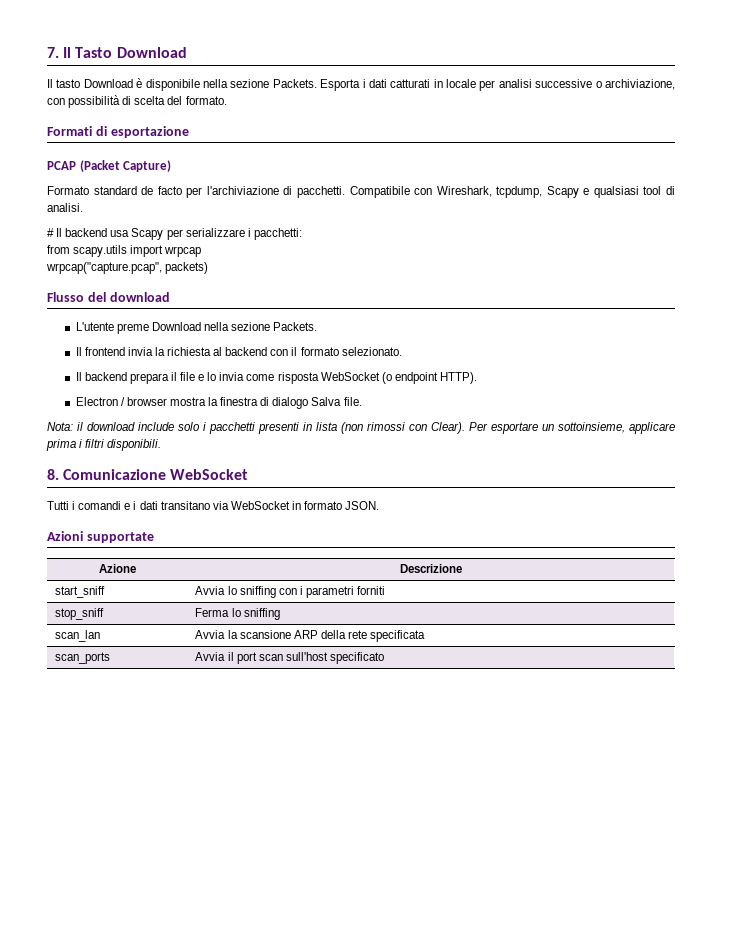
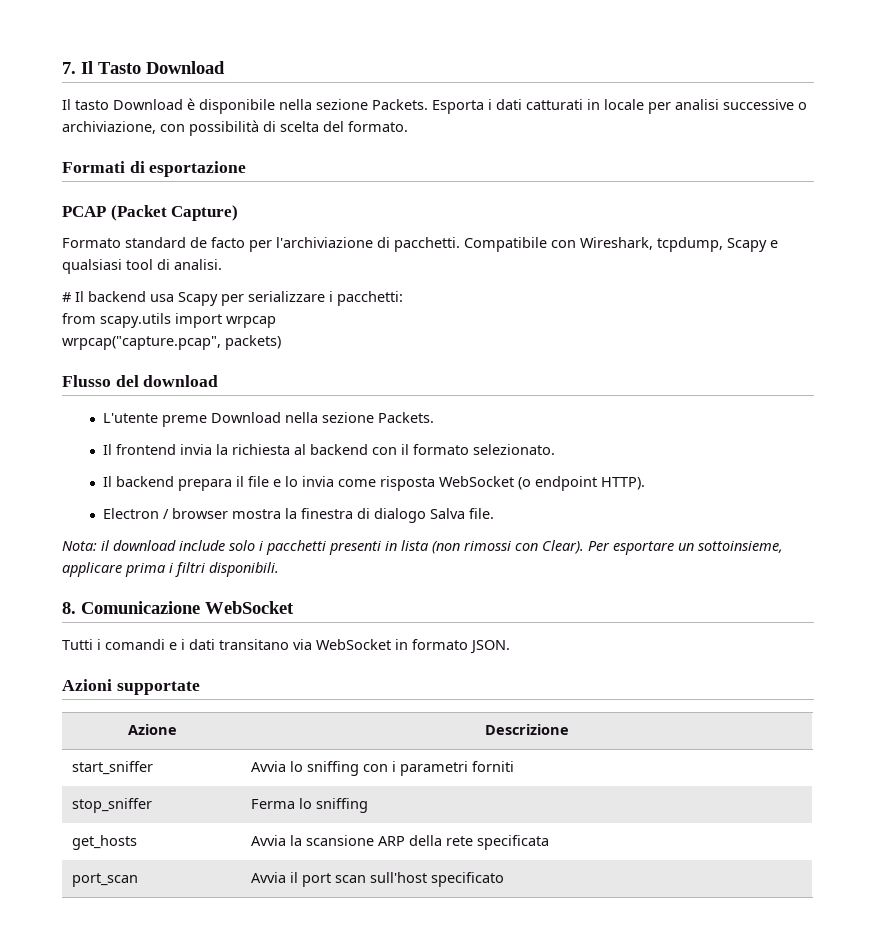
[55,586,106,598] start_sniff -> [72,761,154,775] start_sniffer
[55,608,105,620] stop_sniff -> [72,798,153,813] stop_sniffer
[55,630,101,642] scan_lan -> [72,835,138,850] get_hosts
[55,652,111,664] scan_ports -> [72,873,139,887] port_scan

